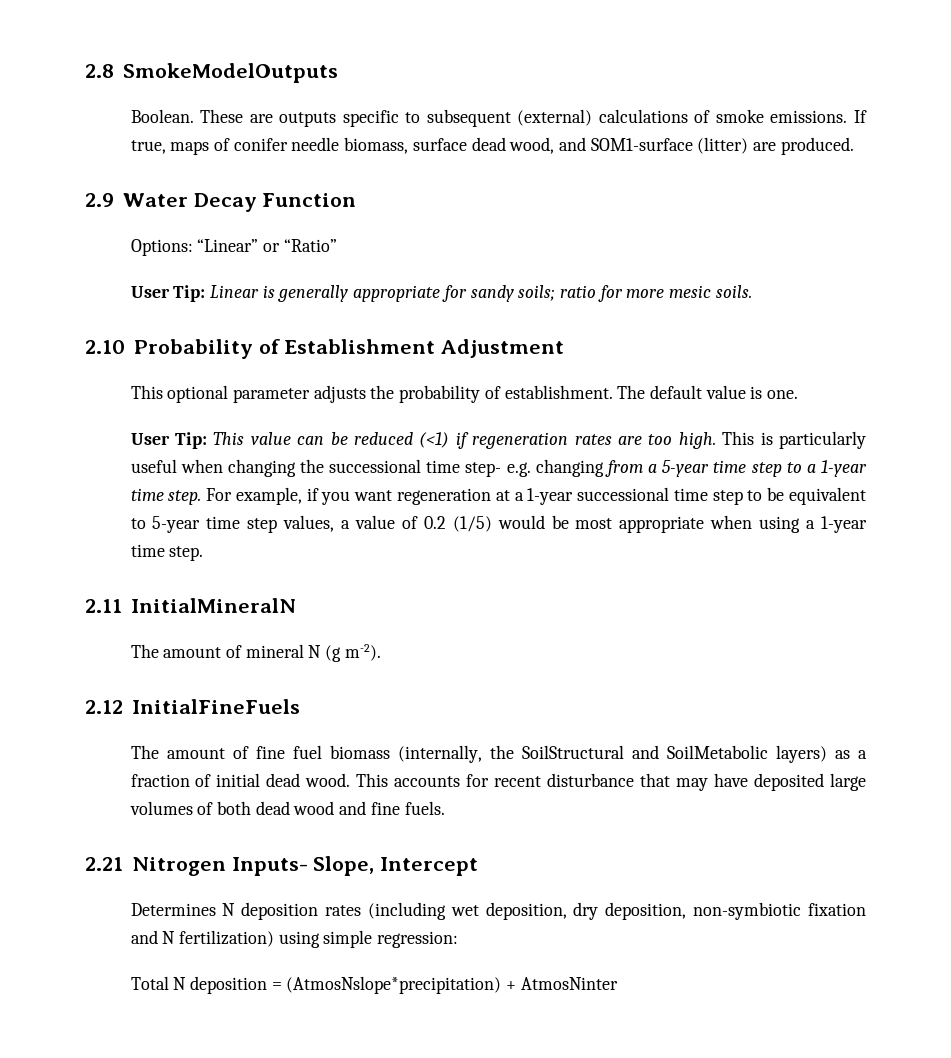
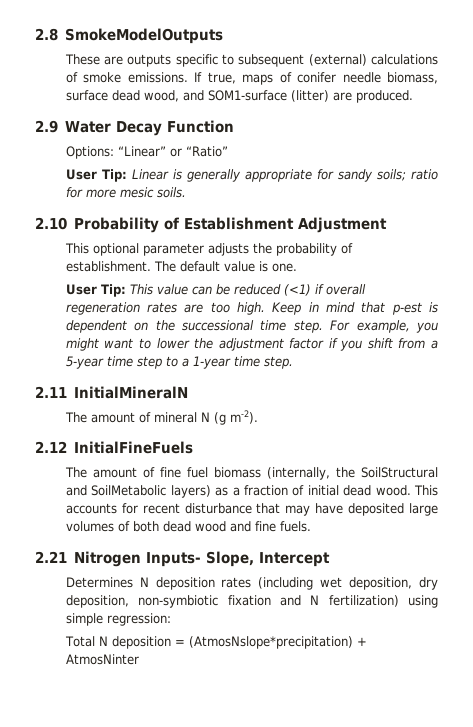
[130,109,194,123] Boolean. -> (223, 36) none
(469, 440) none -> [325,284,366,295] overall
[722,431,867,449] [130,459,604,477] This is particularly useful when changing the successional time step- e.g. changing -> [272,302,439,315] [65,320,439,333] [65,338,393,351] Keep in mind that p-est is dependent on the successional time step. For example, you might want to lower the adjustment factor if you shift
[206,487,866,505] [130,515,867,533] [130,544,204,561] For example, if you want regeneration at a 1-year successional time step to be equivalent to 5-year time step values, a value of 0.2 (1/5) would be most appropriate when using a 1-year time step. -> (293, 362) none

